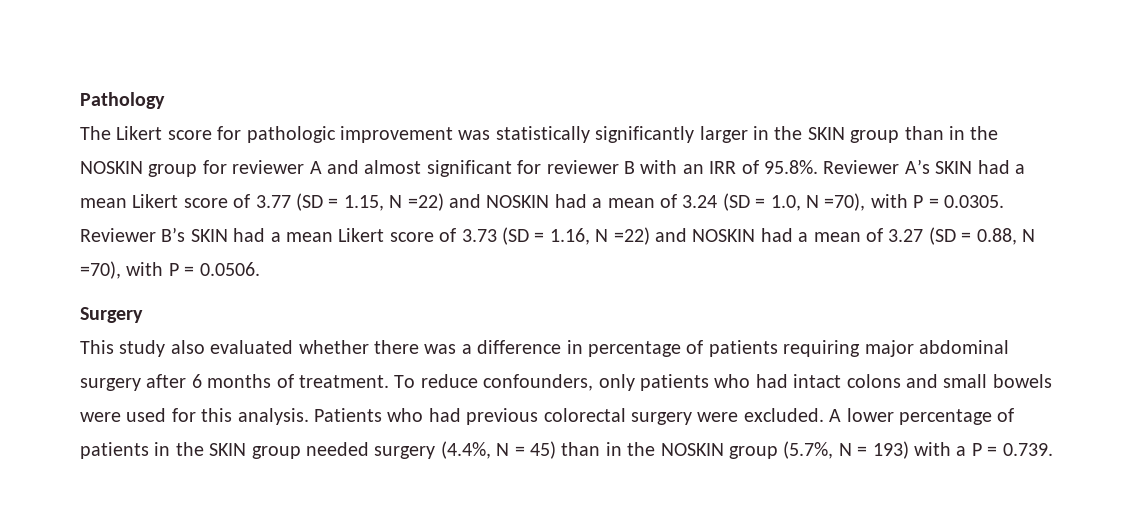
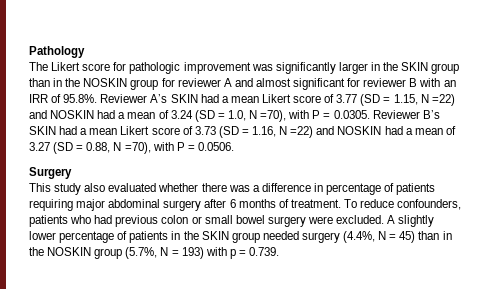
[495,126,590,143] statistically -> (273, 67) none
[598,374,635,391] only -> (462, 204) none
[793,374,1052,388] [80,408,626,425] intact colons and small bowels were used for this analysis. Patients who had previous colorectal -> [115,215,265,227] previous colon or small bowel
(842, 415) none -> [398,215,435,227] slightly
[956,443,982,456] a P -> [229,249,236,259] p

